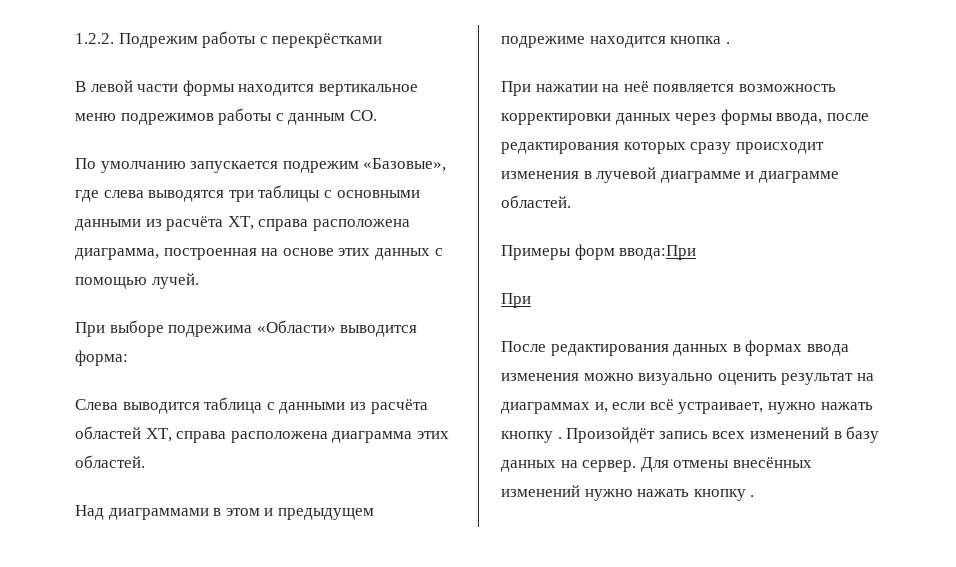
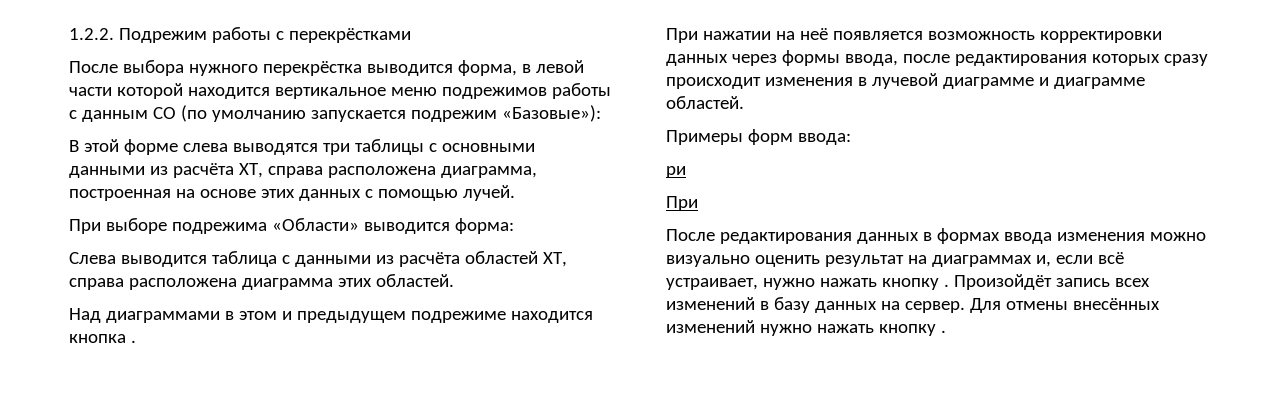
[75,81,86,92] В -> [69,60,531,76] После выбора нужного перекрёстка выводится форма, в
[182,80,235,96] формы -> [116,83,183,99] которой
[349,110,377,121] [75,158,96,169] СО. // По -> [152,105,207,122] СО (по
[363,158,447,172] [75,190,99,202] «Базовые», где -> [501,105,601,122] [69,139,178,155] «Базовые»): // В этой форме
[619,245,697,260] ввода:При -> [797,133,851,145] [666,166,686,178] ввода: // ри

